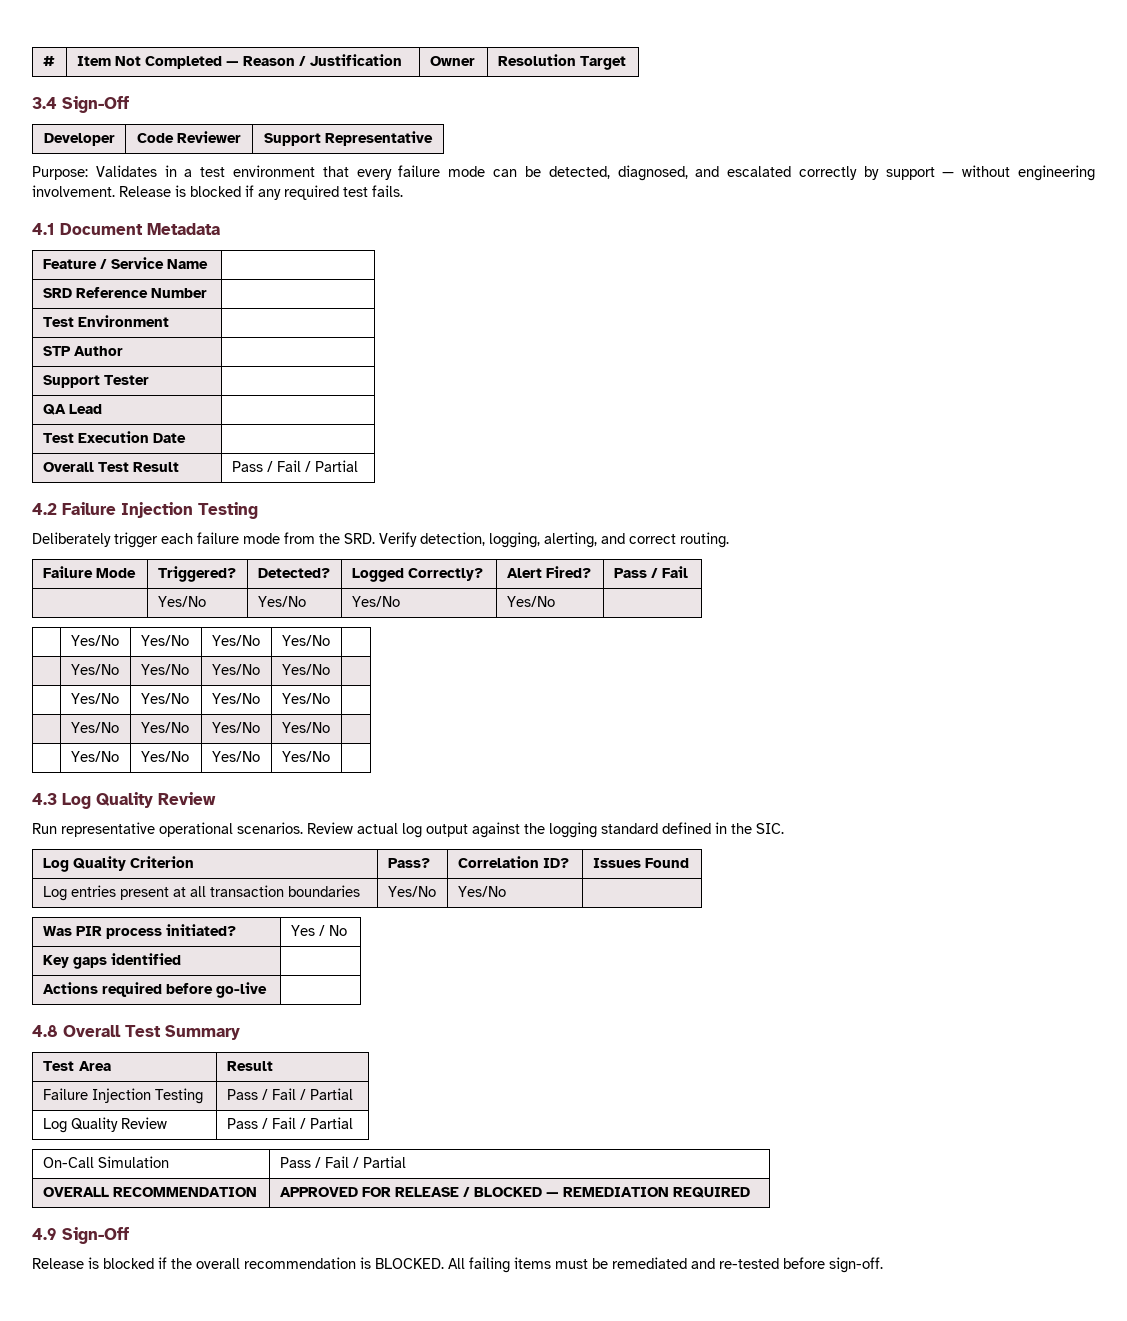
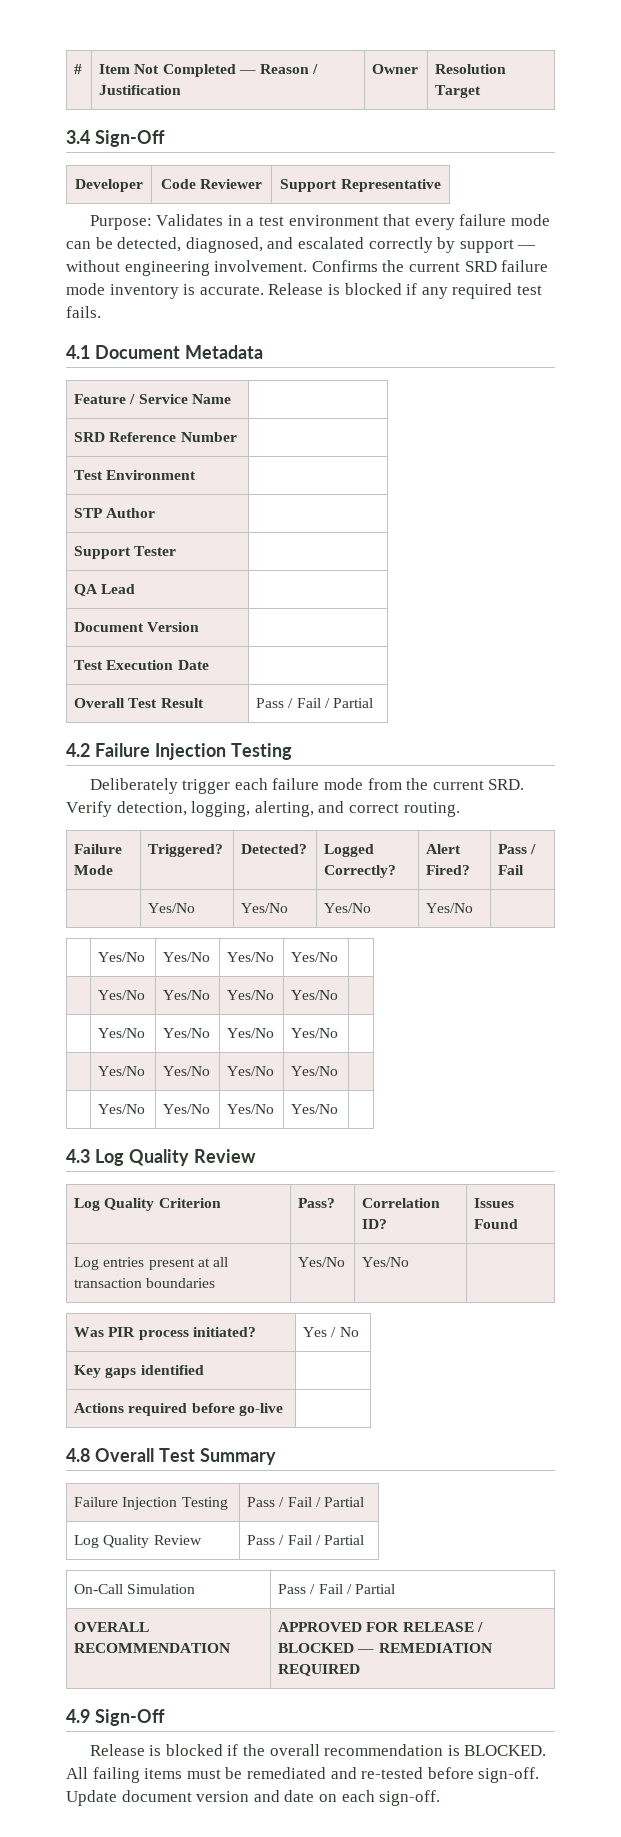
(115, 191) none -> [311,260,549,272] [66,283,264,299] Confirms the current SRD failure mode inventory is accurate.
(102, 409) none -> [74,622,200,632] // Document Version |
(340, 538) none -> [432,780,484,790] current
[32,822,784,838] // Run representative operational scenarios. Review actual log output against the logging standard defined in the SIC. -> (256, 1156) none
[42,1061,111,1071] [226,1061,273,1071] // Test Area | Result -> (276, 1456) none
(883, 1265) none -> [66,1790,441,1806] Update document version and date on each sign-off.

